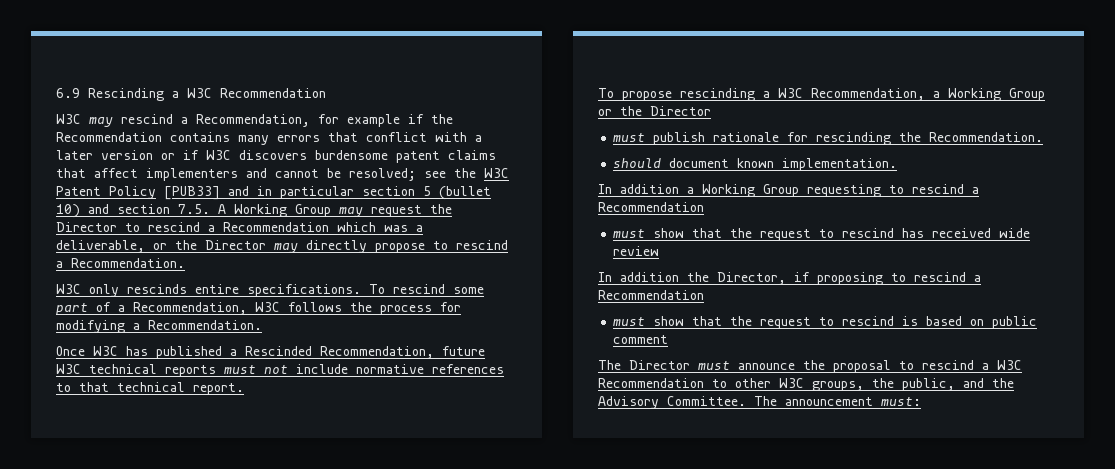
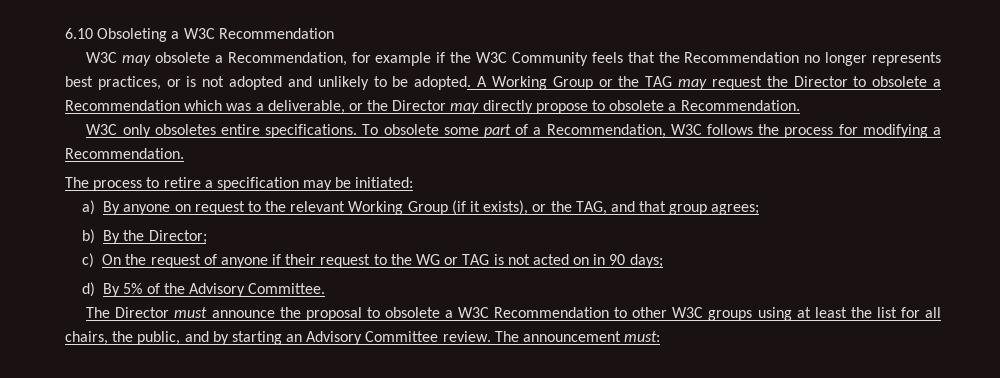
[56,88,164,101] 6.9 Rescinding -> [65,28,168,42] 6.10 Obsoleting
[121,114,173,124] rescind -> [155,52,211,63] obsolete
[56,132,482,145] [56,150,496,163] [56,168,509,181] [56,186,491,200] [56,204,331,218] Recommendation contains many errors that conflict with a later version or if W3C discovers burdensome patent claims that affect implementers and cannot be resolved; see the W3C Patent Policy [PUB33] and in particular section 5 (bullet 10) and section 7.5. A Working Group -> [476,52,941,66] [65,76,673,90] W3C Community feels that the Recommendation no longer represents best practices, or is not adopted and unlikely to be adopted. A Working Group or the TAG
[148,222,200,232] rescind -> [872,76,928,87] obsolete
[456,240,508,250] rescind -> [609,100,665,111] obsolete
[127,284,187,294] rescinds -> [154,124,216,135] obsoletes
[393,284,445,294] rescind -> [383,124,439,135] obsolete
[56,346,485,359] [56,364,504,377] [56,382,244,395] [598,88,1045,101] [598,106,711,116] [613,132,1044,145] [613,158,898,171] [598,184,979,197] [598,202,704,212] [613,228,1031,241] [613,246,660,256] [598,272,981,285] [598,290,704,300] [613,316,1038,329] [613,335,669,344] Once W3C has published a Rescinded Recommendation, future W3C technical reports must not include normative references to that technical report. // To propose rescinding a W3C Recommendation, a Working Group or the Director // must publish rationale for rescinding the Recommendation. // should document known implementation. // In addition a Working Group requesting to rescind a Recommendation // must show that the request to rescind has received wide review // In addition the Director, if proposing to rescind a Recommendation // must show that the request to rescind is based on public comment -> [65,177,414,191] [82,200,760,215] [82,229,207,244] [82,253,663,268] [82,282,326,297] The process to retire a specification may be initiated: // a) By anyone on request to the relevant Working Group (if it exists), or the TAG, and that group agrees; // b) By the Director; // c) On the request of anyone if their request to the WG or TAG is not acted on in 90 days; // d) By 5% of the Advisory Committee.
[922,360,974,370] rescind -> [384,307,440,318] obsolete
[812,378,1014,391] [598,396,746,409] groups, the public, and the Advisory Committee. -> [708,307,942,321] [65,331,491,345] groups using at least the list for all chairs, the public, and by starting an Advisory Committee review.

